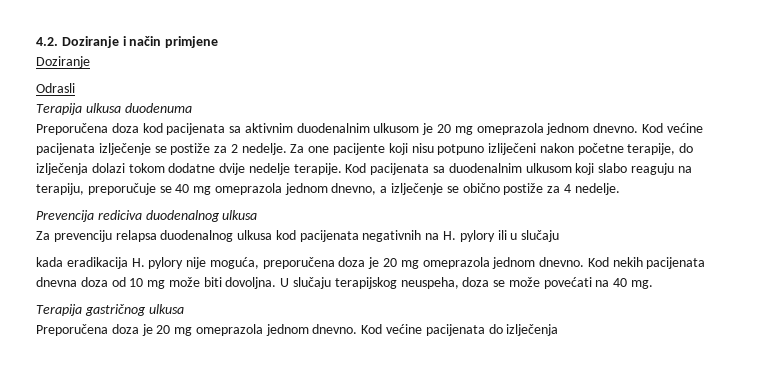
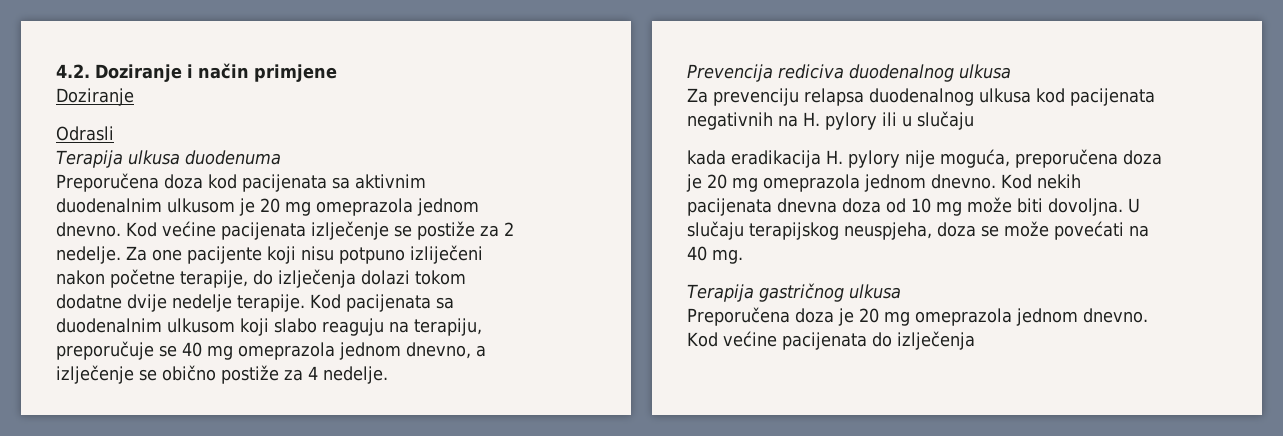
[400,277,459,289] neuspeha, -> [844,222,932,240] neuspjeha,

